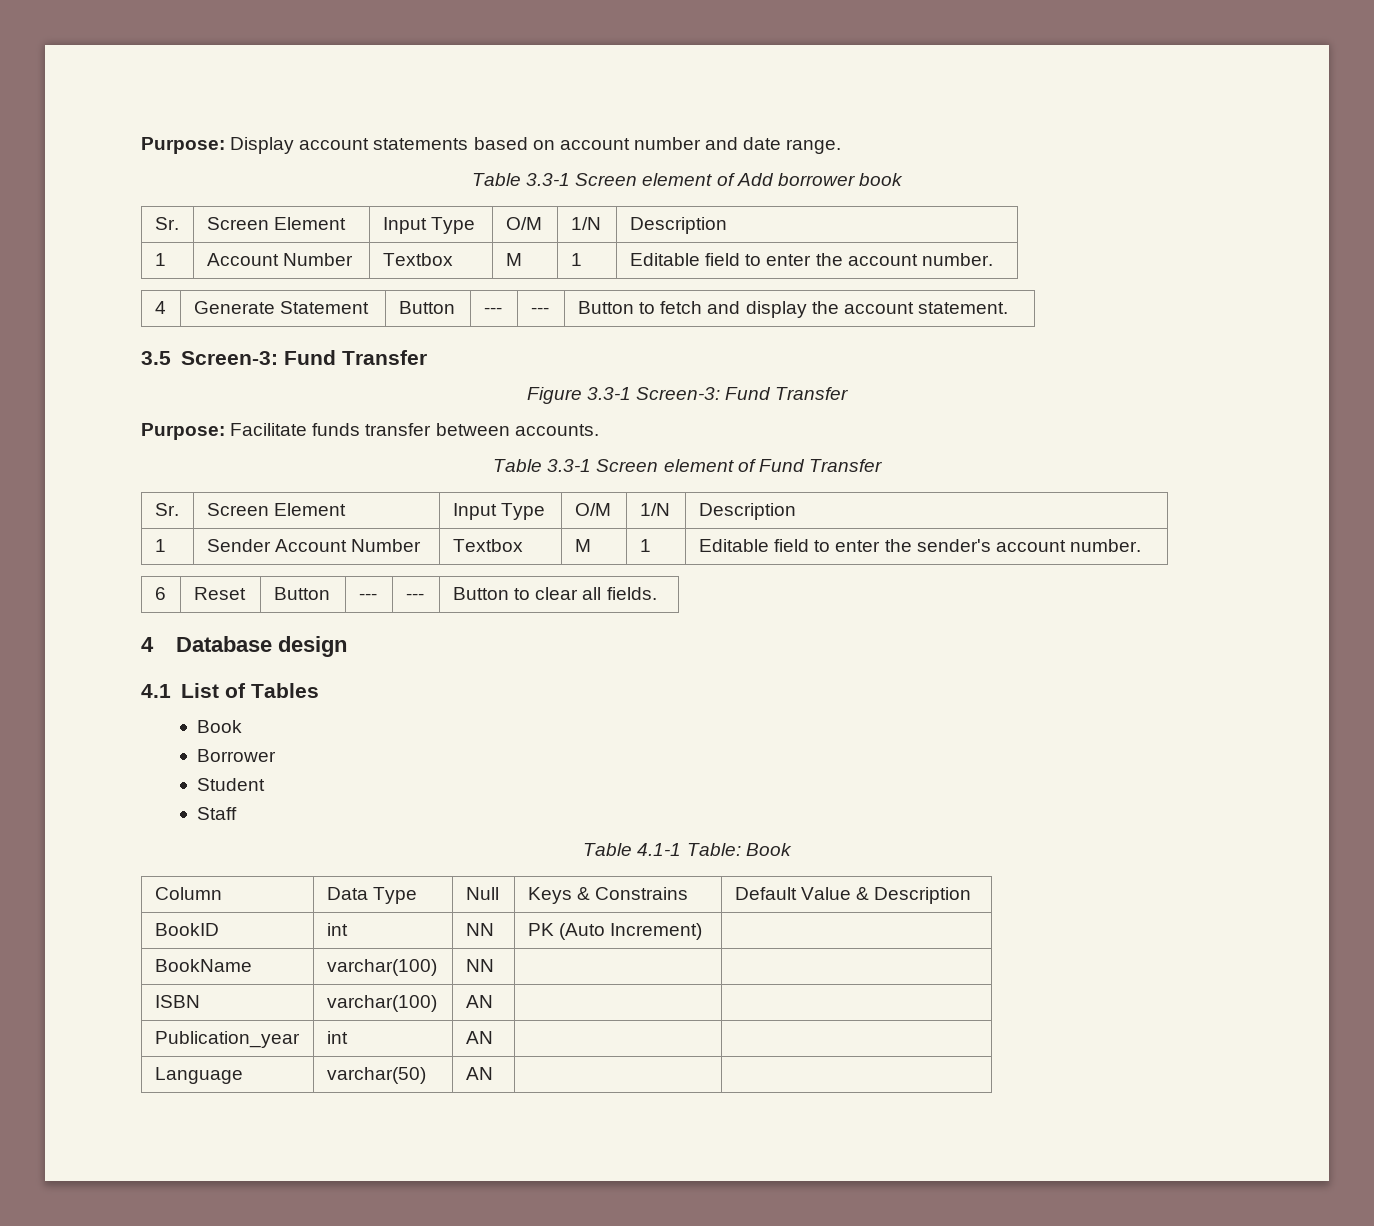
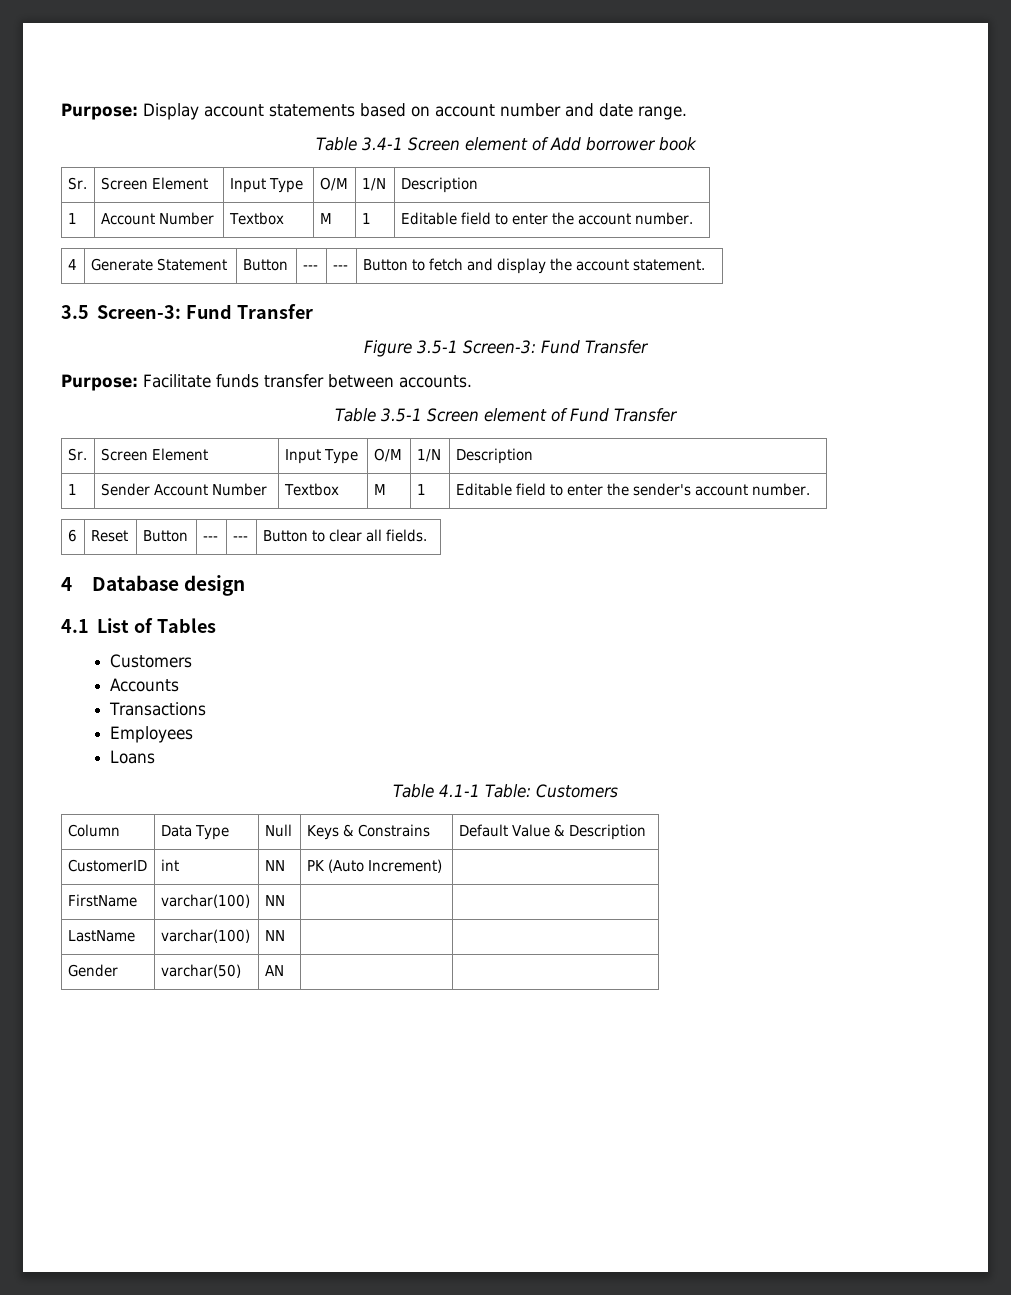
[526,173,571,186] 3.3-1 -> [361,137,403,151] 3.4-1
[586,387,631,400] 3.3-1 -> [417,340,459,354] 3.5-1
[547,459,592,472] 3.3-1 -> [381,408,422,422] 3.5-1
[197,720,243,733] [197,749,277,762] [197,778,266,791] [197,807,238,820] Book // Borrower // Student // Staff -> [110,654,193,668] [110,678,180,692] [109,702,207,716] [110,726,194,743] [110,750,156,764] Customers // Accounts // Transactions // Employees // Loans
[745,843,792,856] Book -> [535,784,618,798] Customers
[154,923,219,936] BookID -> [67,859,147,872] CustomerID
[154,959,252,972] [326,959,437,976] [465,959,494,972] [154,995,200,1008] [326,995,437,1012] [465,995,493,1008] [154,1031,300,1048] [326,1031,348,1044] [465,1031,493,1044] [154,1067,243,1084] BookName | varchar(100) | NN | | // ISBN | varchar(100) | AN | | // Publication_year | int | AN | | // Language -> [67,894,137,907] [160,894,250,908] [264,895,285,906] [67,930,135,942] [160,929,250,943] [264,930,285,941] [67,964,118,977] FirstName | varchar(100) | NN | | // LastName | varchar(100) | NN | | // Gender

